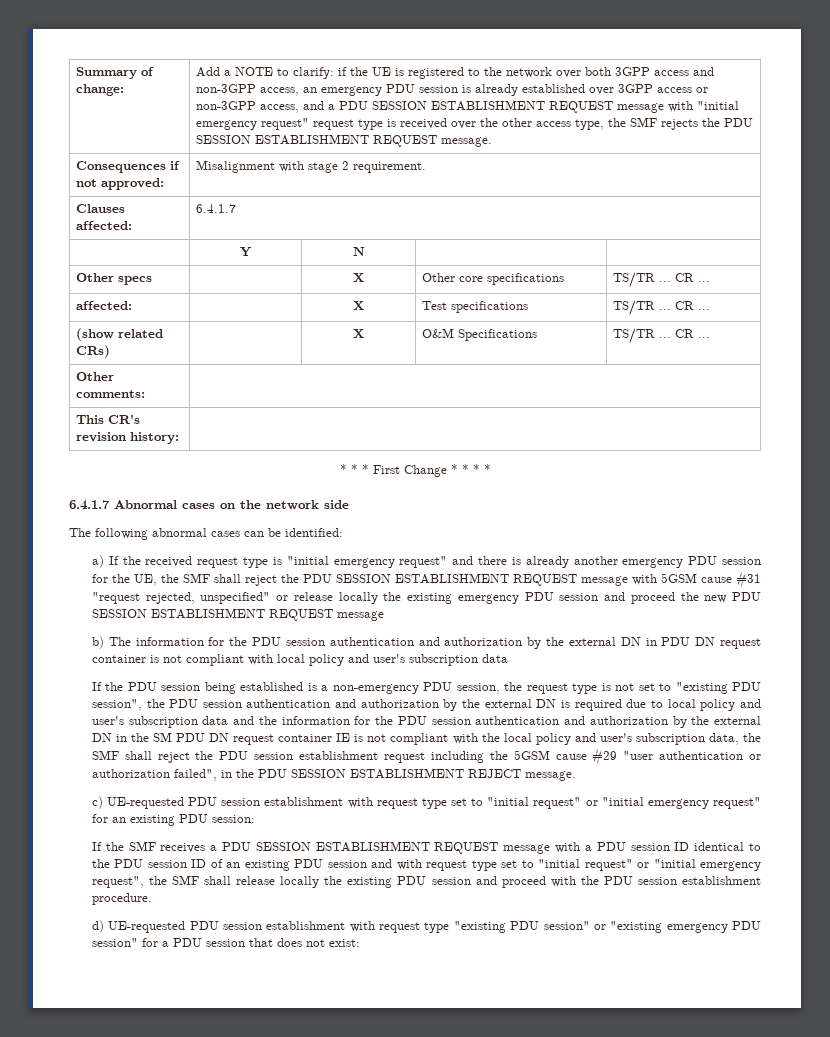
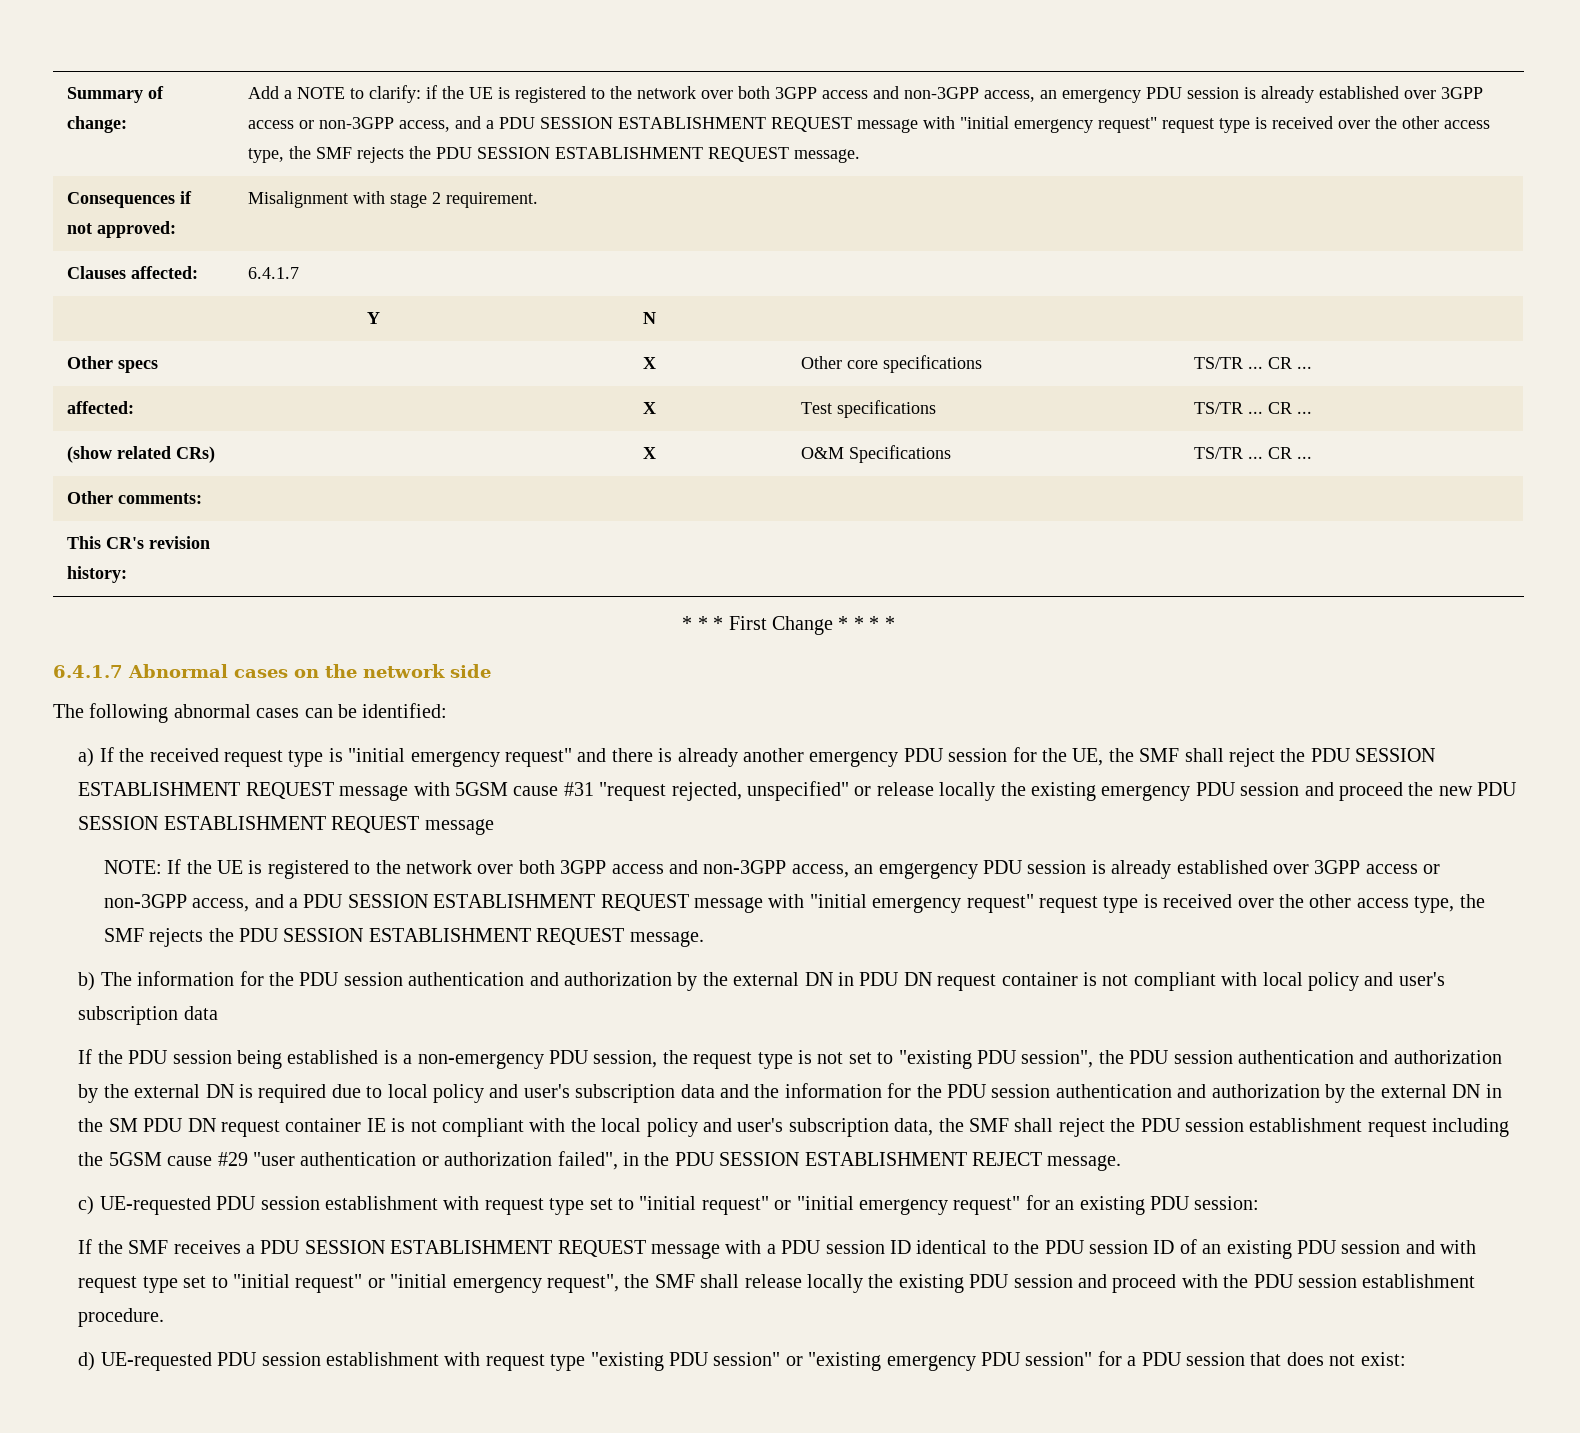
(384, 616) none -> [103,859,1441,879] [103,894,1485,913] [103,928,704,947] // NOTE: If the UE is registered to the network over both 3GPP access and non-3GPP access, an emgergency PDU session is already established over 3GPP access or non-3GPP access, and a PDU SESSION ESTABLISHMENT REQUEST message with "initial emergency request" request type is received over the other access type, the SMF rejects the PDU SESSION ESTABLISHMENT REQUEST message.

